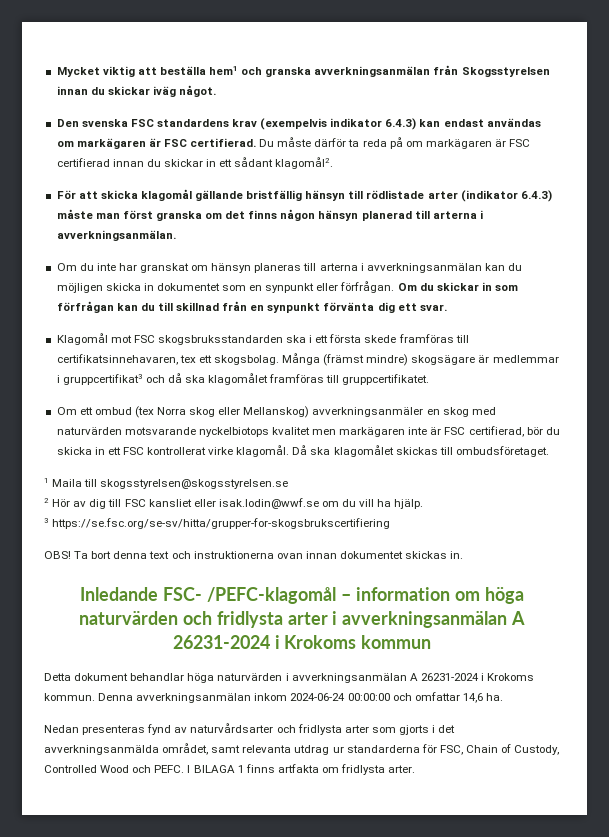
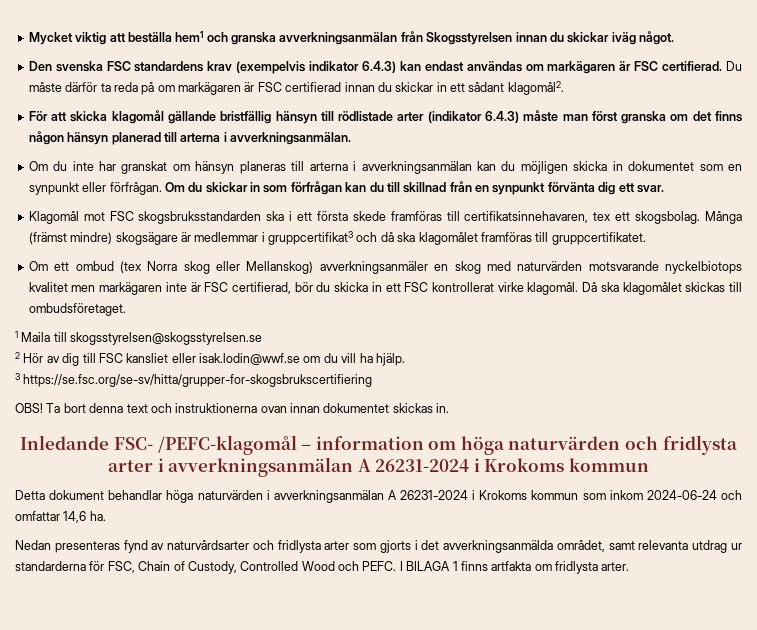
[44,693,252,703] kommun. Denna avverkningsanmälan -> [531,490,606,500] kommun som
[347,693,390,701] 00:00:00 -> (717, 495) none

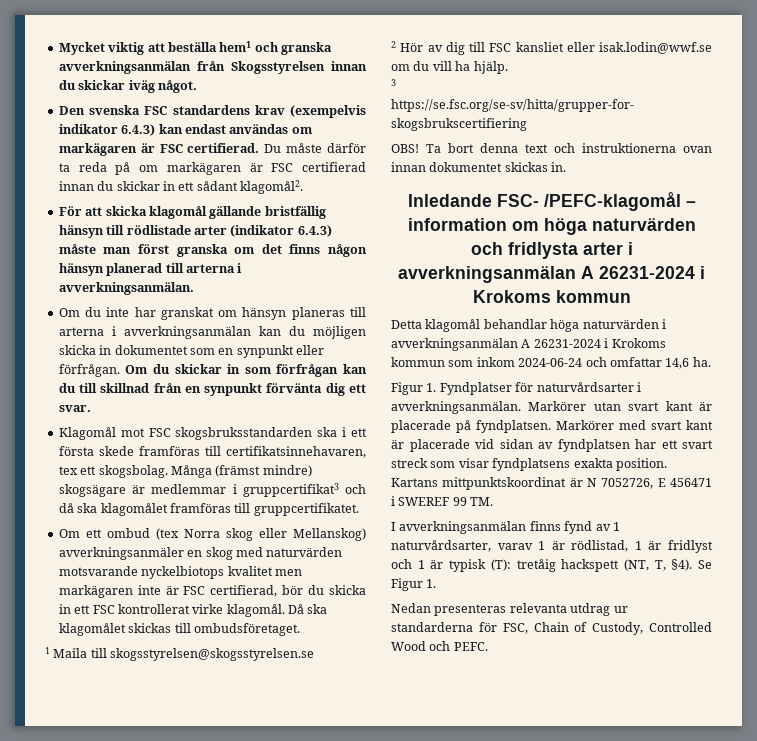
[49,490,105,500] dokument -> [425,319,481,332] klagomål
[15,540,635,553] Nedan presenteras fynd av naturvårdsarter och fridlysta arter som gjorts i det avverkningsanmälda området, samt -> [391,382,641,395] [391,401,712,414] [391,420,713,433] [391,439,713,452] [391,458,667,471] [391,477,712,490] [391,496,494,506] [391,521,620,534] [391,540,713,553] [391,559,712,572] [391,578,437,591] [391,603,507,616] Figur 1. Fyndplatser för naturvårdsarter i avverkningsanmälan. Markörer utan svart kant är placerade på fyndplatsen. Markörer med svart kant är placerade vid sidan av fyndplatsen har ett svart streck som visar fyndplatsens exakta position. Kartans mittpunktskoordinat är N 7052726, E 456471 i SWEREF 99 TM. // I avverkningsanmälan finns fynd av 1 naturvårdsarter, varav 1 är rödlistad, 1 är fridlyst och 1 är typisk (T): tretåig hackspett (NT, T, §4). Se Figur 1. // Nedan presenteras
[399,561,630,574] I BILAGA 1 finns artfakta om fridlysta arter. -> (488, 646) none

